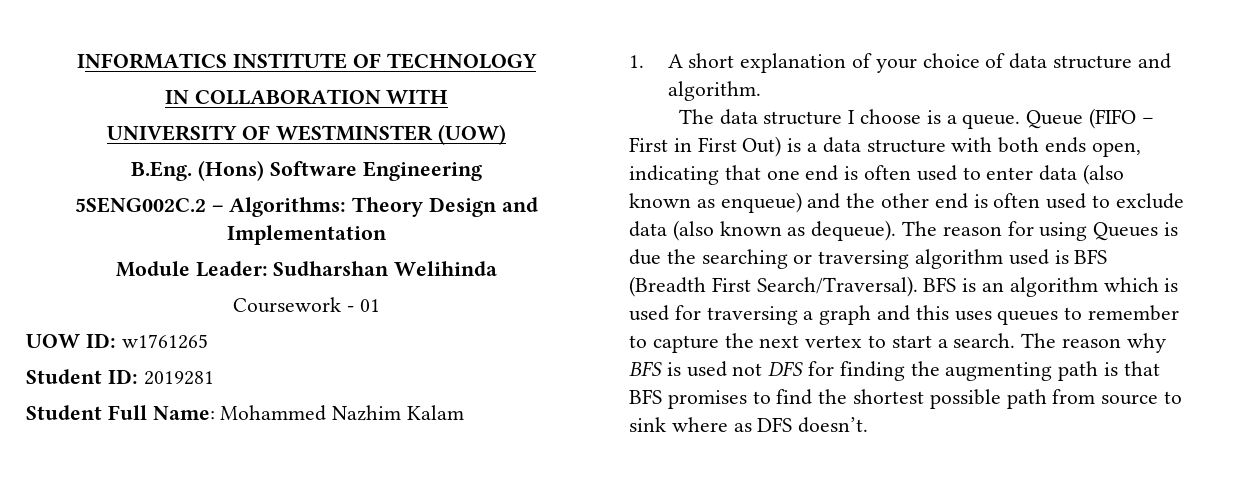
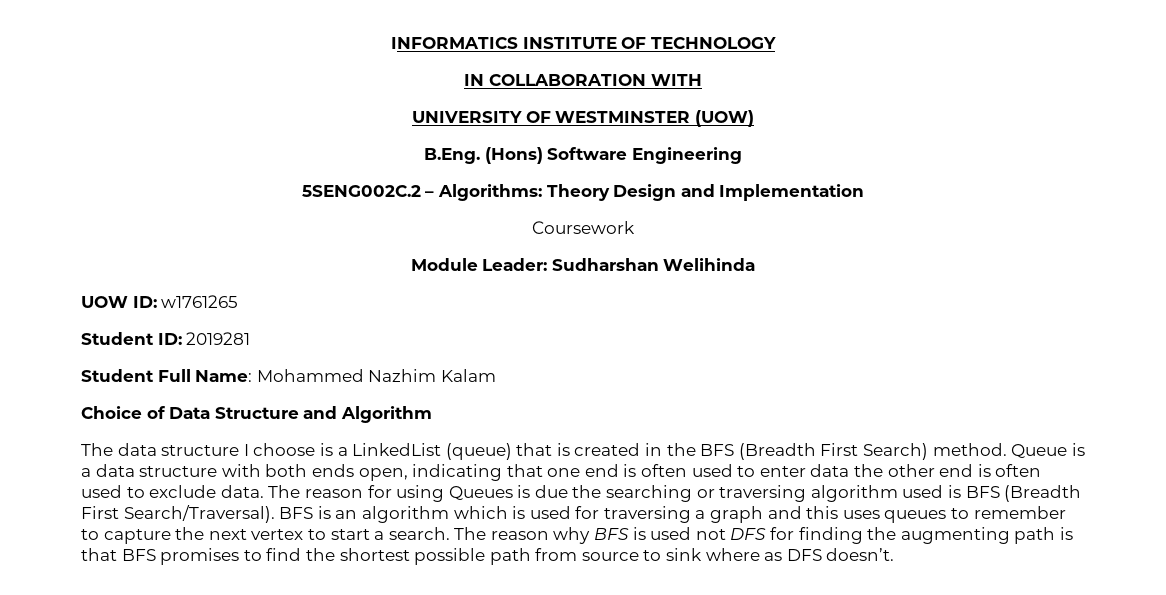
(387, 235) none -> [532,221,635,234] // Coursework
[233,297,380,313] // Coursework - 01 -> (756, 264) none
[629,53,1171,73] [667,81,761,101] 1. A short explanation of your choice of data structure and algorithm. -> [81,406,432,423] Choice of Data Structure and Algorithm
[962,108,1154,129] [629,136,782,157] queue. Queue (FIFO – First in First Out) -> [352,443,1068,460] LinkedList (queue) that is created in the BFS (Breadth First Search) method. Queue
[1083,164,1125,185] [629,192,841,213] (also known as enqueue) and -> (850, 470) none
[629,220,897,241] data (also known as dequeue). -> [220,485,264,498] data.

